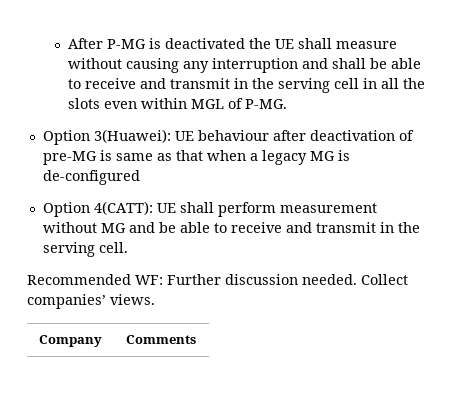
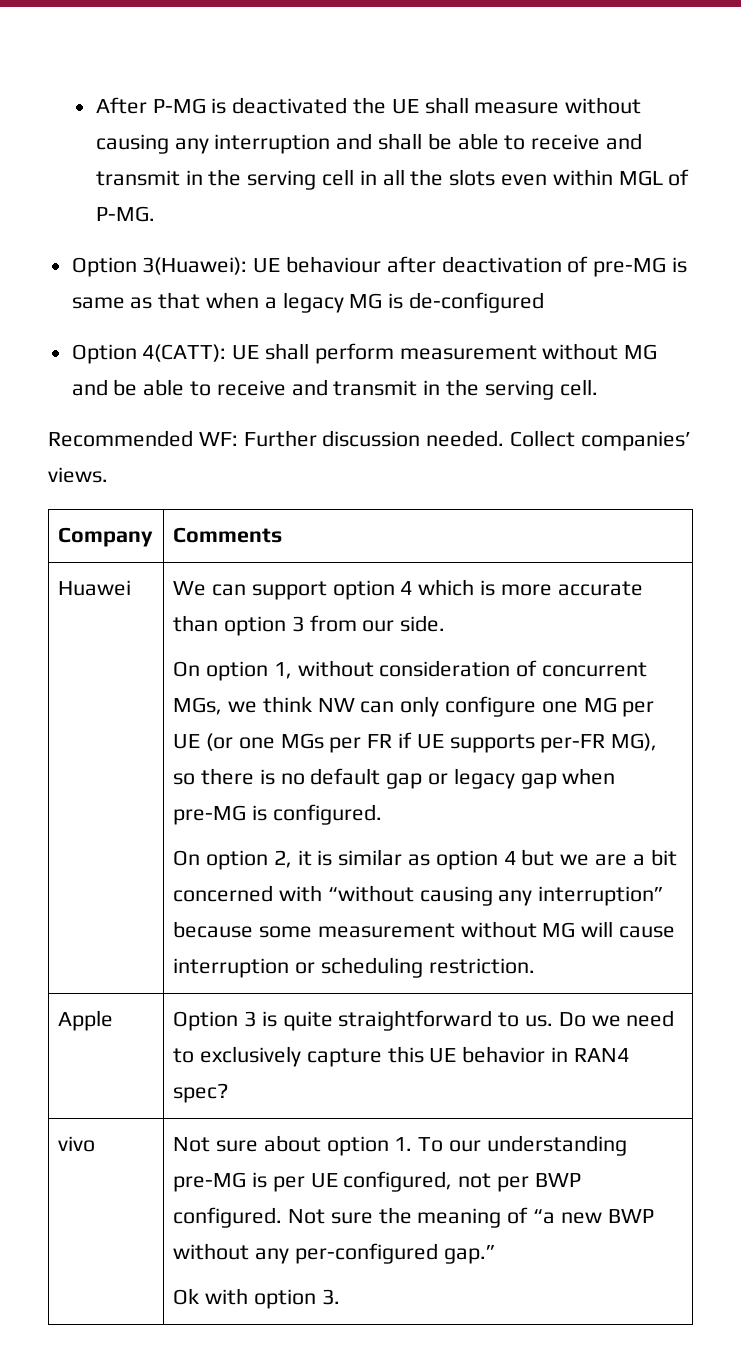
(196, 339) none -> [58,580,132,596] [173,579,643,600] [173,615,446,636] [173,660,647,681] [173,696,655,717] [173,732,658,753] [173,768,616,789] [173,804,382,825] [173,849,677,870] [173,885,665,906] [173,921,675,938] [173,957,535,978] [58,1010,114,1031] [173,1010,675,1031] [173,1046,629,1067] [173,1083,229,1103] [58,1136,96,1152] [173,1135,627,1156] [173,1171,581,1192] [173,1207,654,1228] [173,1243,496,1264] [173,1288,340,1309] // Huawei | We can support option 4 which is more accurate than option 3 from our side. // On option 1, without consideration of concurrent MGs, we think NW can only configure one MG per UE (or one MGs per FR if UE supports per-FR MG), so there is no default gap or legacy gap when pre-MG is configured. // On option 2, it is similar as option 4 but we are a bit concerned with “without causing any interruption” because some measurement without MG will cause interruption or scheduling restriction. // Apple | Option 3 is quite straightforward to us. Do we need to exclusively capture this UE behavior in RAN4 spec? // vivo | Not sure about option 1. To our understanding pre-MG is per UE configured, not per BWP configured. Not sure the meaning of “a new BWP without any per-configured gap.” // Ok with option 3.

